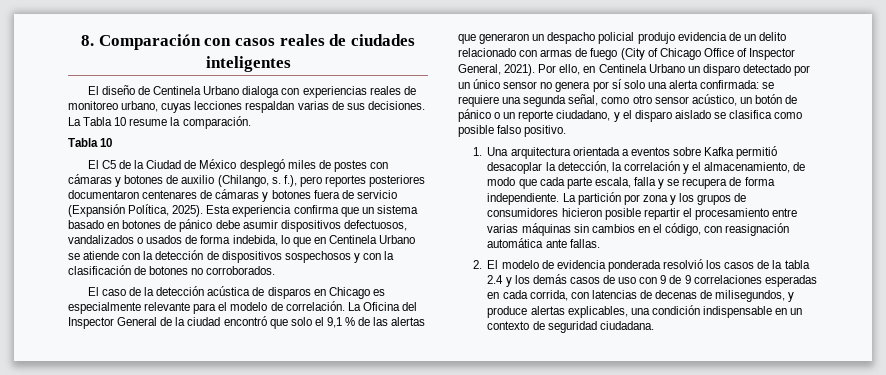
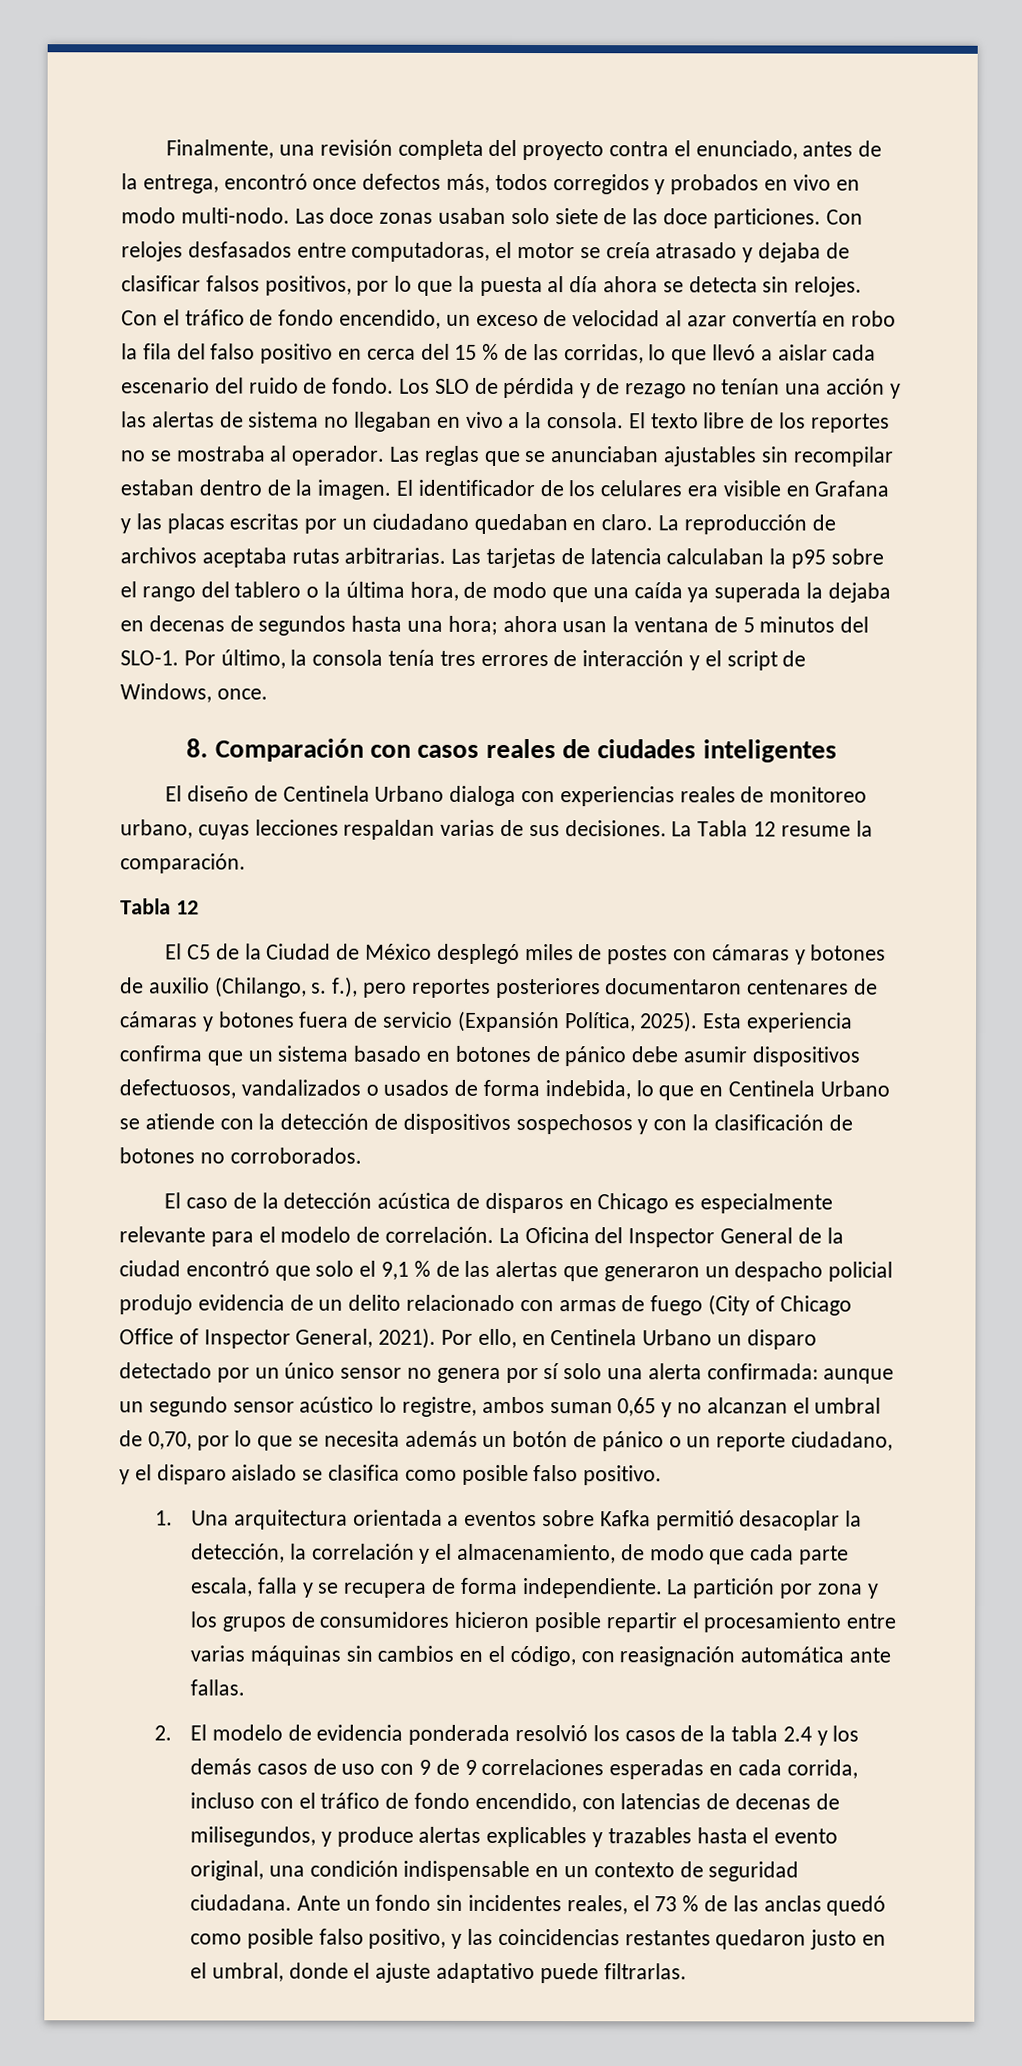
(81, 40) none -> [166,139,883,161] [121,173,860,195] [121,207,863,229] [121,241,850,263] [121,275,863,297] [121,309,897,329] [121,343,877,365] [121,377,901,399] [121,411,890,433] [120,445,894,467] [120,479,890,500] [120,513,836,535] [120,547,884,569] [120,581,891,603] [120,615,870,636] [120,649,807,671] [120,683,268,703] Finalmente, una revisión completa del proyecto contra el enunciado, antes de la entrega, encontró once defectos más, todos corregidos y probados en vivo en modo multi-nodo. Las doce zonas usaban solo siete de las doce particiones. Con relojes desfasados entre computadoras, el motor se creía atrasado y dejaba de clasificar falsos positivos, por lo que la puesta al día ahora se detecta sin relojes. Con el tráfico de fondo encendido, un exceso de velocidad al azar convertía en robo la fila del falso positivo en cerca del 15 % de las corridas, lo que llevó a aislar cada escenario del ruido de fondo. Los SLO de pérdida y de rezago no tenían una acción y las alertas de sistema no llegaban en vivo a la consola. El texto libre de los reportes no se mostraba al operador. Las reglas que se anunciaban ajustables sin recompilar estaban dentro de la imagen. El identificador de los celulares era visible en Grafana y las placas escritas por un ciudadano quedaban en claro. La reproducción de archivos aceptaba rutas arbitrarias. Las tarjetas de latencia calculaban la p95 sobre el rango del tablero o la última hora, de modo que una caída ya superada la dejaba en decenas de segundos hasta una hora; ahora usan la ventana de 5 minutos del SLO-1. Por último, la consola tenía tres errores de interacción y el script de Windows, once. //
[114,117,127,126] 10 -> [753,821,777,837] 12
[100,138,113,147] 10 -> [175,900,199,915] 12
[762,82,775,89] [458,94,737,107] se requiere una segunda señal, como otro sensor acústico, -> [823,1368,895,1384] [119,1396,882,1418] [119,1430,478,1451] aunque un segundo sensor acústico lo registre, ambos suman 0,65 y no alcanzan el umbral de 0,70, por lo que se necesita además
(568, 295) none -> [189,1792,577,1813] incluso con el tráfico de fondo encendido,
[567,306,628,318] explicables, -> [486,1826,839,1848] [189,1860,264,1881] explicables y trazables hasta el evento original,
(654, 325) none -> [296,1894,887,1916] [189,1928,887,1950] [189,1962,687,1984] Ante un fondo sin incidentes reales, el 73 % de las anclas quedó como posible falso positivo, y las coincidencias restantes quedaron justo en el umbral, donde el ajuste adaptativo puede filtrarlas.

